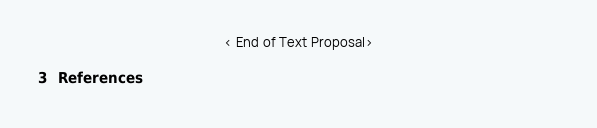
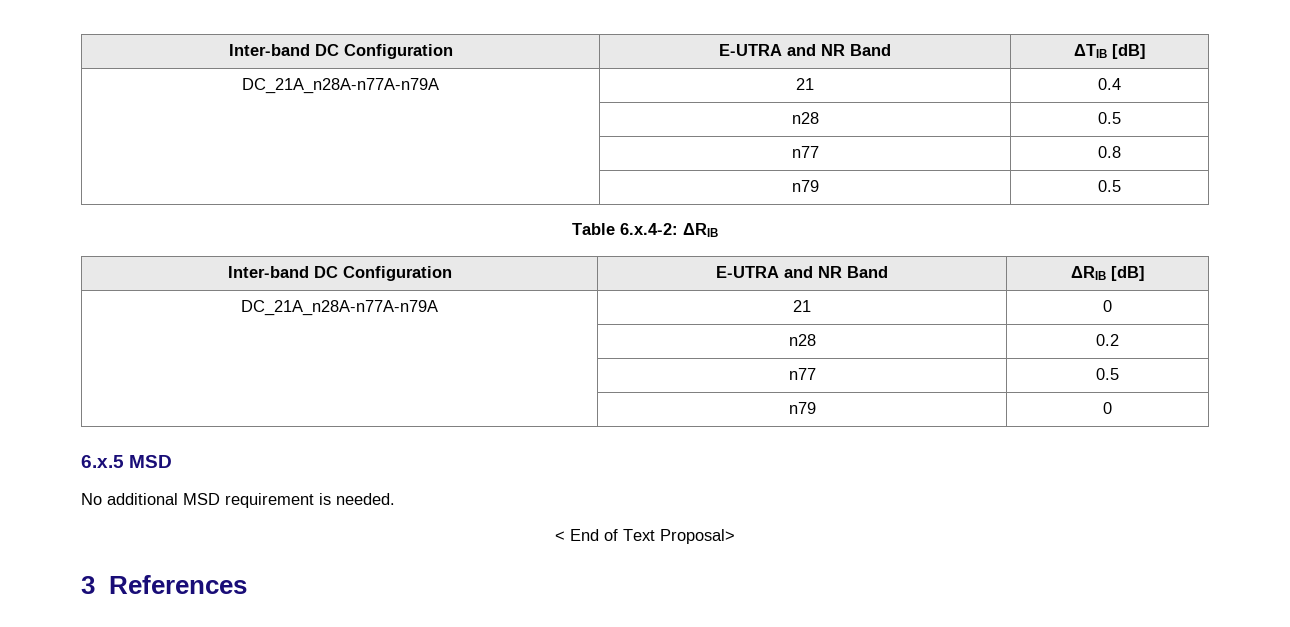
(224, 43) none -> [228,44,453,59] [719,44,891,56] [1073,44,1146,59] [242,78,439,94] [796,78,814,90] [1098,78,1121,90] [791,112,819,124] [1098,112,1121,124] [791,146,819,158] [1098,146,1121,158] [791,180,819,192] [1098,180,1121,192] [572,223,718,237] [227,266,452,281] [716,266,888,278] [1070,266,1145,281] [241,300,438,316] [793,300,811,312] [1103,300,1112,312] [788,334,816,346] [1096,334,1119,346] [788,368,816,380] [1096,368,1119,380] [788,402,816,414] [1103,402,1112,414] [81,455,173,468] [81,493,395,508] Inter-band DC Configuration | E-UTRA and NR Band | ΔTIB [dB] // DC_21A_n28A-n77A-n79A | 21 | 0.4 // | n28 | 0.5 // | n77 | 0.8 // | n79 | 0.5 // Table 6.x.4-2: ΔRIB // Inter-band DC Configuration | E-UTRA and NR Band | ΔRIB [dB] // DC_21A_n28A-n77A-n79A | 21 | 0 // | n28 | 0.2 // | n77 | 0.5 // | n79 | 0 // 6.x.5 MSD // No additional MSD requirement is needed. //

